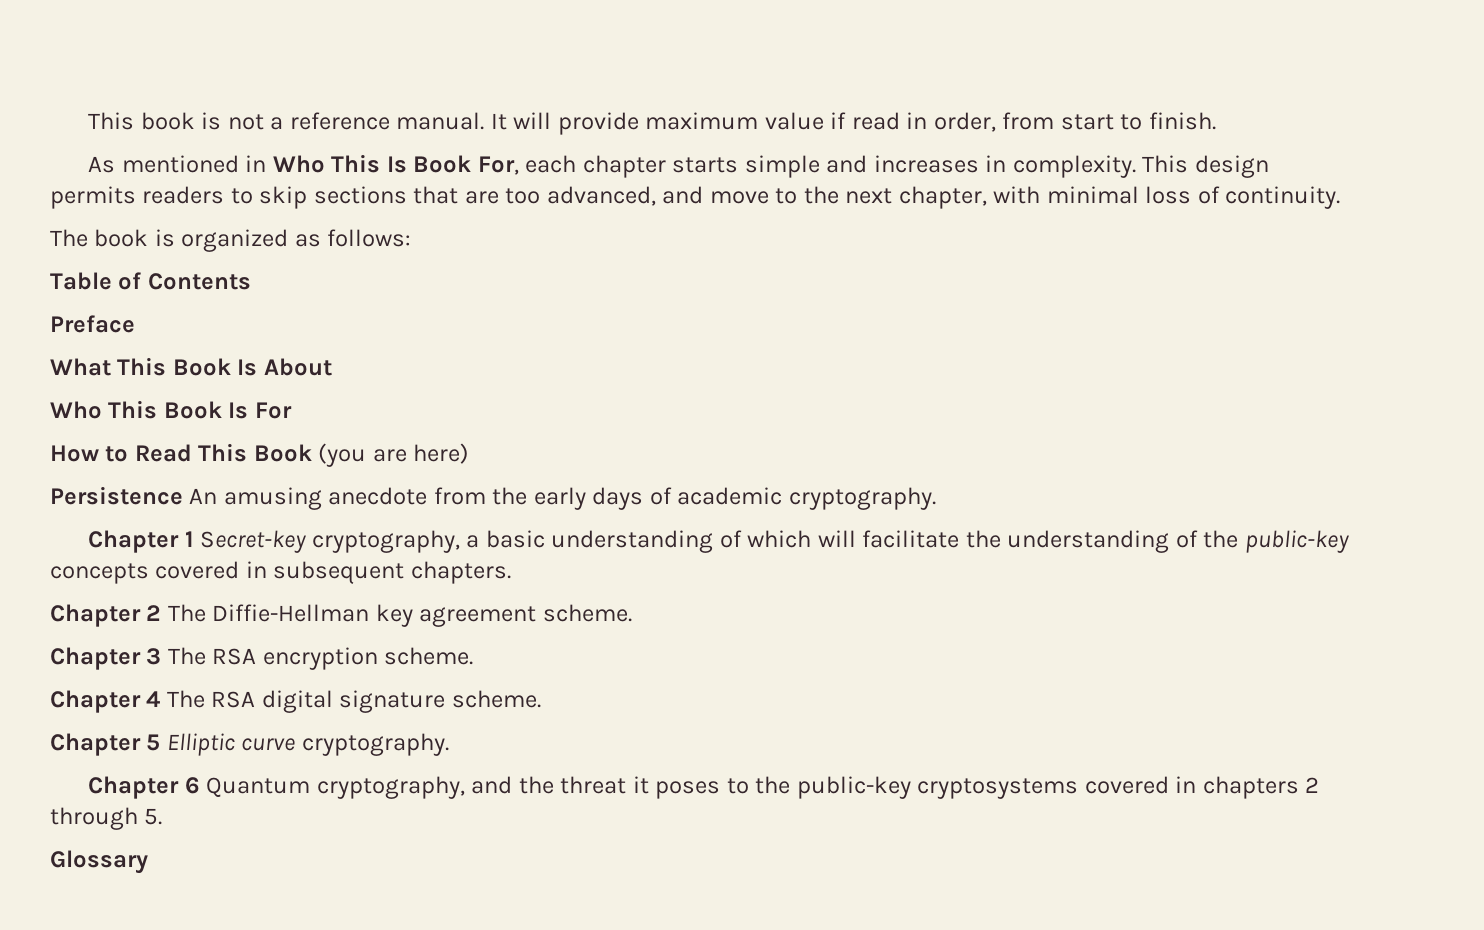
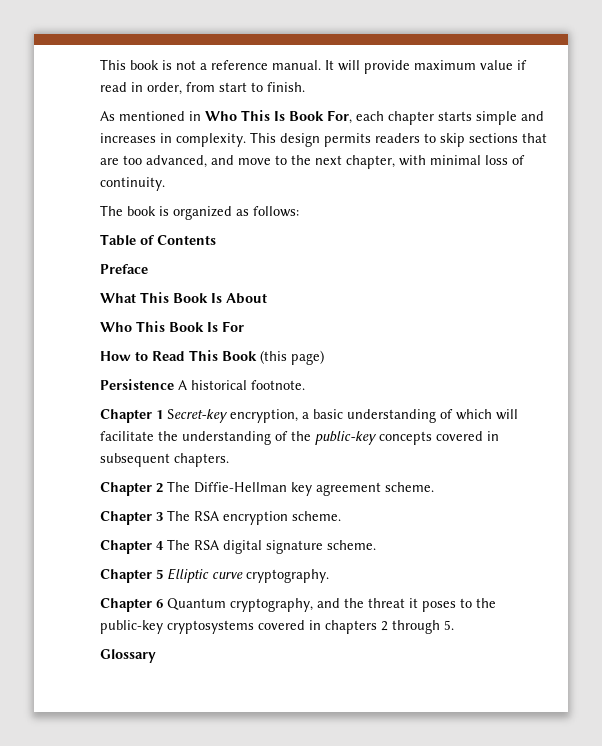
[318,443,470,467] [50,486,936,510] (you are here) // Persistence An amusing anecdote from the early days of academic cryptography. -> [260,350,324,365] [100,379,305,390] (this page) // Persistence A historical footnote.
[311,530,460,553] cryptography, -> [230,409,298,423] encryption,

